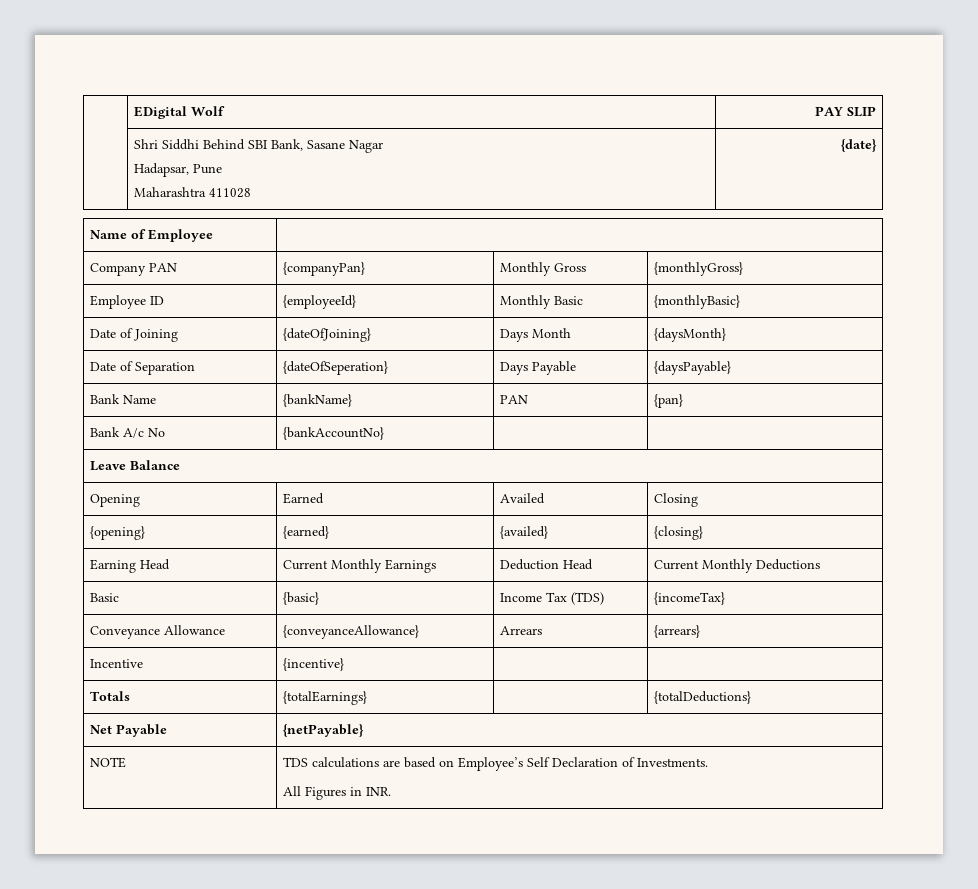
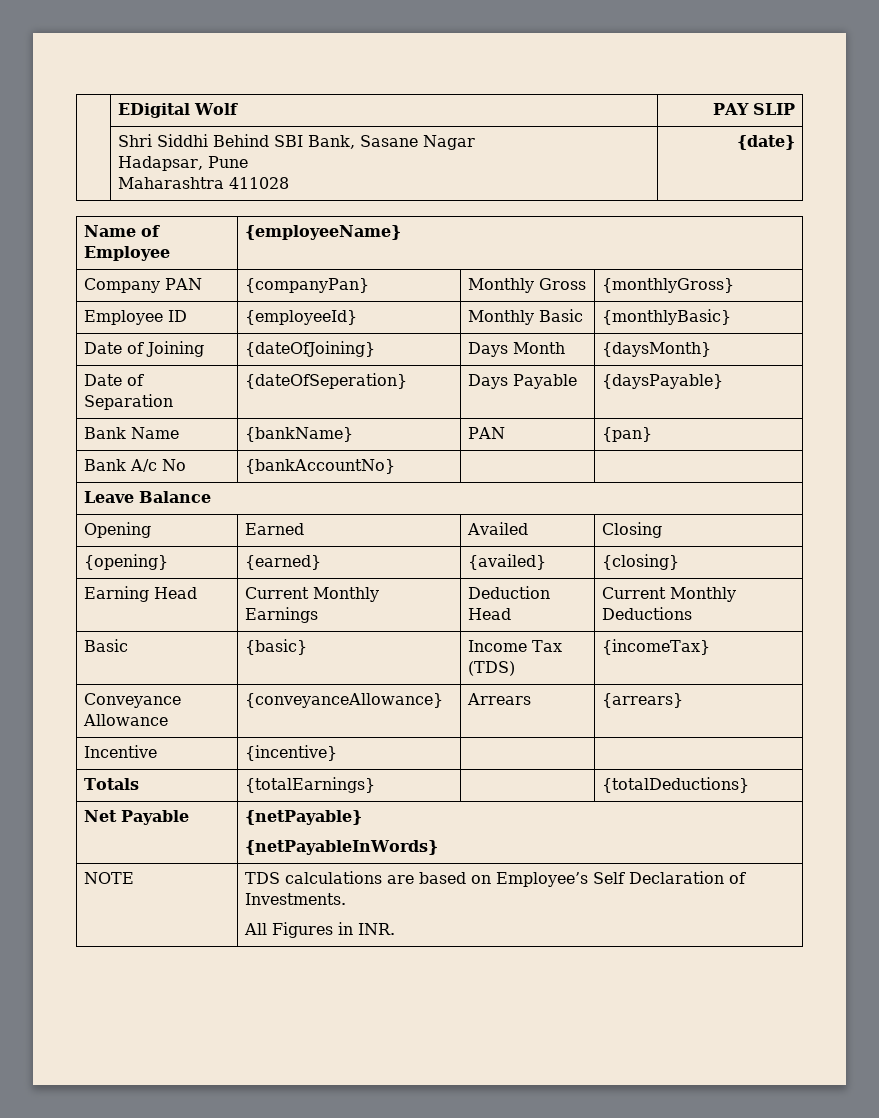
(213, 235) none -> [245,225,402,240] {employeeName}
(364, 730) none -> [245,840,439,855] // {netPayableInWords}

